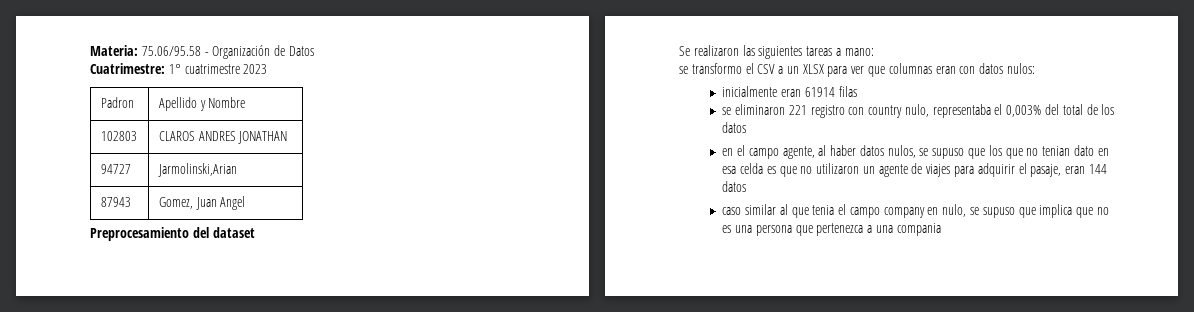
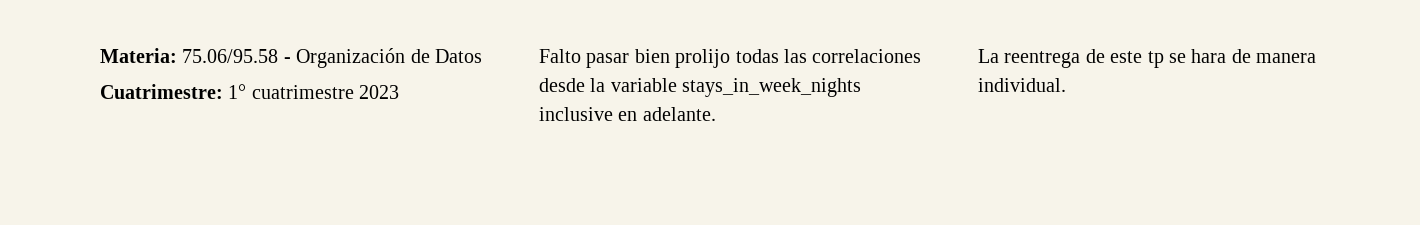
[100,97,134,108] [158,97,246,111] [100,131,137,141] [158,131,288,144] [100,164,131,174] [157,163,237,177] [100,197,131,207] [158,196,246,210] [90,227,255,241] [679,45,874,59] [679,63,1035,77] [722,86,857,97] [722,104,1115,118] [722,122,747,133] [722,145,1109,159] [722,163,1107,177] [722,181,747,192] [722,204,1109,218] [722,223,941,236] // Padron | Apellido y Nombre // 102803 | CLAROS ANDRES JONATHAN // 94727 | Jarmolinski,Arian // 87943 | Gomez, Juan Angel // Preprocesamiento del dataset // Se realizaron las siguientes tareas a mano: // se transformo el CSV a un XLSX para ver que columnas eran con datos nulos: // inicialmente eran 61914 filas // se eliminaron 221 registro con country nulo, representaba el 0,003% del total de los datos // en el campo agente, al haber datos nulos, se supuso que los que no tenian dato en esa celda es que no utilizaron un agente de viajes para adquirir el pasaje, eran 144 datos // caso similar al que tenia el campo company en nulo, se supuso que implica que no es una persona que pertenezca a una compania -> [539,49,922,68] [539,78,862,97] [539,107,716,121] [978,49,1317,68] [978,78,1066,92] // Falto pasar bien prolijo todas las correlaciones desde la variable stays_in_week_nights inclusive en adelante. // La reentrega de este tp se hara de manera individual.

